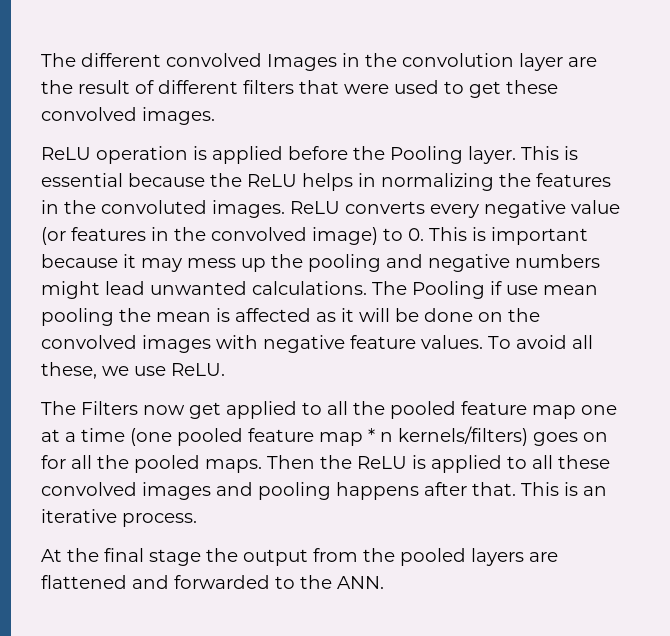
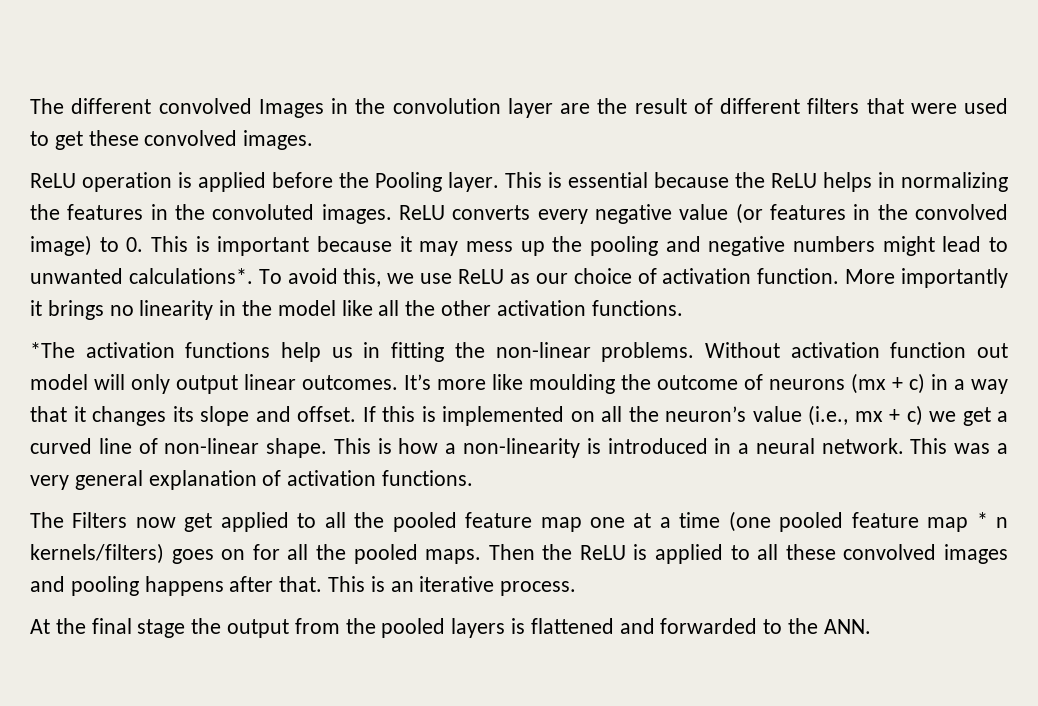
[150,281,598,299] [41,308,540,326] [41,335,593,353] [41,362,225,379] unwanted calculations. The Pooling if use mean pooling the mean is affected as it will be done on the convolved images with negative feature values. To avoid all these, we use ReLU. -> [988,237,1008,252] [30,268,1009,288] [30,300,683,320] [30,342,1009,362] [30,373,1008,394] [30,405,1008,426] [30,438,1009,458] [30,470,474,490] to unwanted calculations*. To avoid this, we use ReLU as our choice of activation function. More importantly it brings no linearity in the model like all the other activation functions. // *The activation functions help us in fitting the non-linear problems. Without activation function out model will only output linear outcomes. It’s more like moulding the outcome of neurons (mx + c) in a way that it changes its slope and offset. If this is implemented on all the neuron’s value (i.e., mx + c) we get a curved line of non-linear shape. This is how a non-linearity is introduced in a neural network. This was a very general explanation of activation functions.
[529,552,558,562] are -> [511,618,526,634] is

